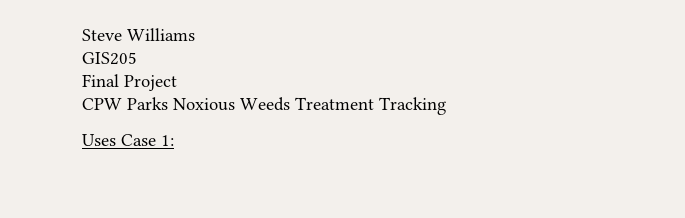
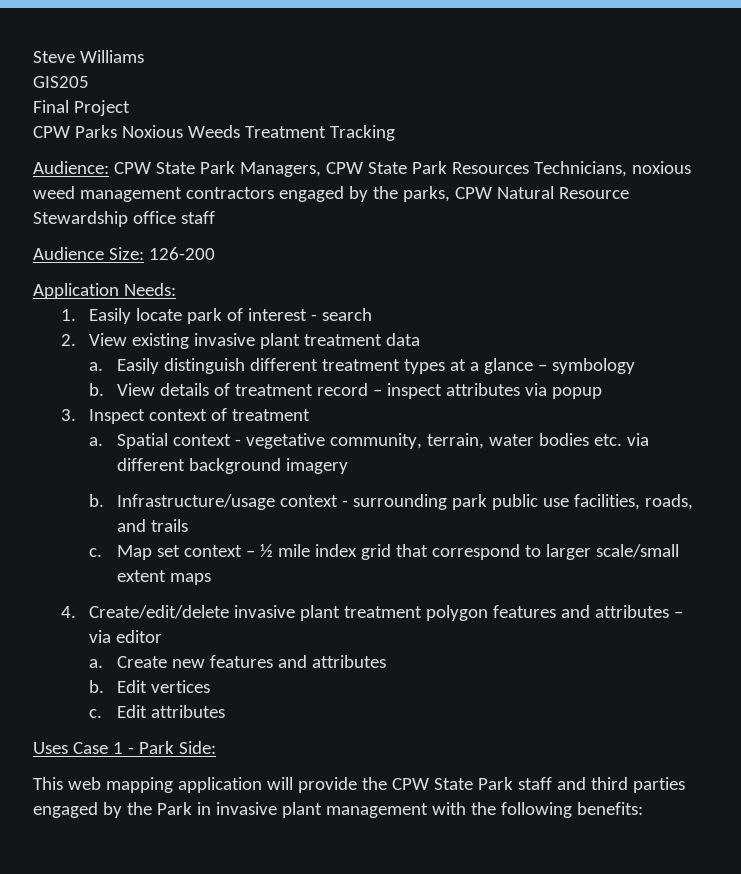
[82,134,174,146] Uses Case 1: -> [33,161,691,177] [33,186,629,202] [33,211,215,227] [33,247,215,260] [33,283,176,299] [60,308,372,324] [60,333,420,349] [88,358,635,374] [88,383,602,399] [60,408,310,424] [88,433,649,449] [116,458,348,474] [88,494,693,510] [116,519,188,532] [88,544,679,560] [116,570,211,585] [60,605,683,621] [88,630,162,643] [88,655,386,668] [88,680,210,693] [88,705,225,718] [33,741,216,754] [33,777,685,793] [33,802,643,818] Audience: CPW State Park Managers, CPW State Park Resources Technicians, noxious weed management contractors engaged by the parks, CPW Natural Resource Stewardship office staff // Audience Size: 126-200 // Application Needs: // 1. Easily locate park of interest - search // 2. View existing invasive plant treatment data // a. Easily distinguish different treatment types at a glance – symbology // b. View details of treatment record – inspect attributes via popup // 3. Inspect context of treatment // a. Spatial context - vegetative community, terrain, water bodies etc. via different background imagery // b. Infrastructure/usage context - surrounding park public use facilities, roads, and trails // c. Map set context – ½ mile index grid that correspond to larger scale/small extent maps // 4. Create/edit/delete invasive plant treatment polygon features and attributes – via editor // a. Create new features and attributes // b. Edit vertices // c. Edit attributes // Uses Case 1 - Park Side: // This web mapping application will provide the CPW State Park staff and third parties engaged by the Park in invasive plant management with the following benefits:

